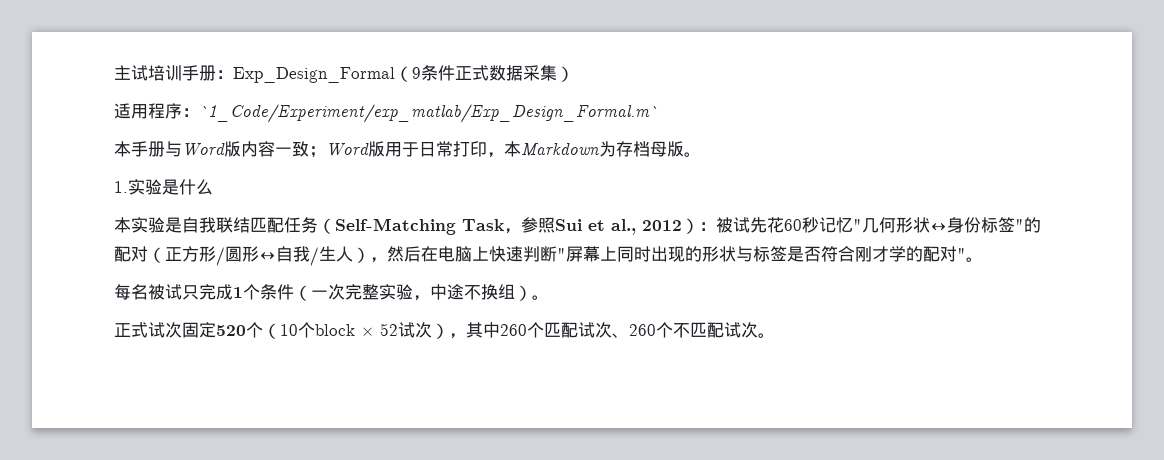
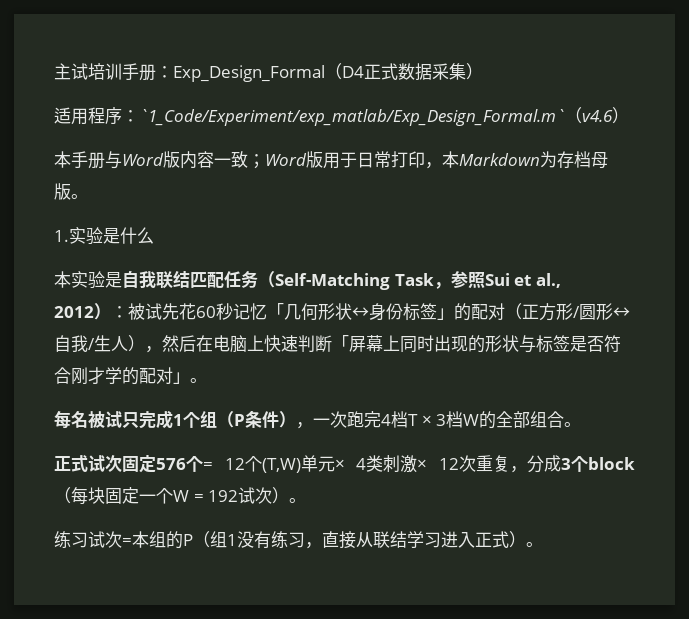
[412,65,455,81] 9条件 -> [342,66,364,78] D4
(658, 113) none -> [565,107,629,124] （v4.6）
[853,219,862,231] " -> [267,303,284,318] 「
[1015,219,1024,231] " -> [437,308,454,320] 」
[557,248,566,260] " -> [332,335,349,350] 「
[957,248,966,260] " -> [173,372,190,384] 」
[260,284,549,301] [114,322,758,339] 条件（一次完整实验，中途不换组）。 // 正式试次固定520个（10个block × 52试次），其中260个匹配试次、260个不匹配试次 -> [200,410,582,429] [54,455,635,473] [54,487,307,504] [54,531,526,549] 组（P条件），一次跑完4档T × 3档W的全部组合。 // 正式试次固定576个= 12个(T,W)单元× 4类刺激× 12次重复，分成3个block（每块固定一个W = 192试次）。 // 练习试次=本组的P（组1没有练习，直接从联结学习进入正式）

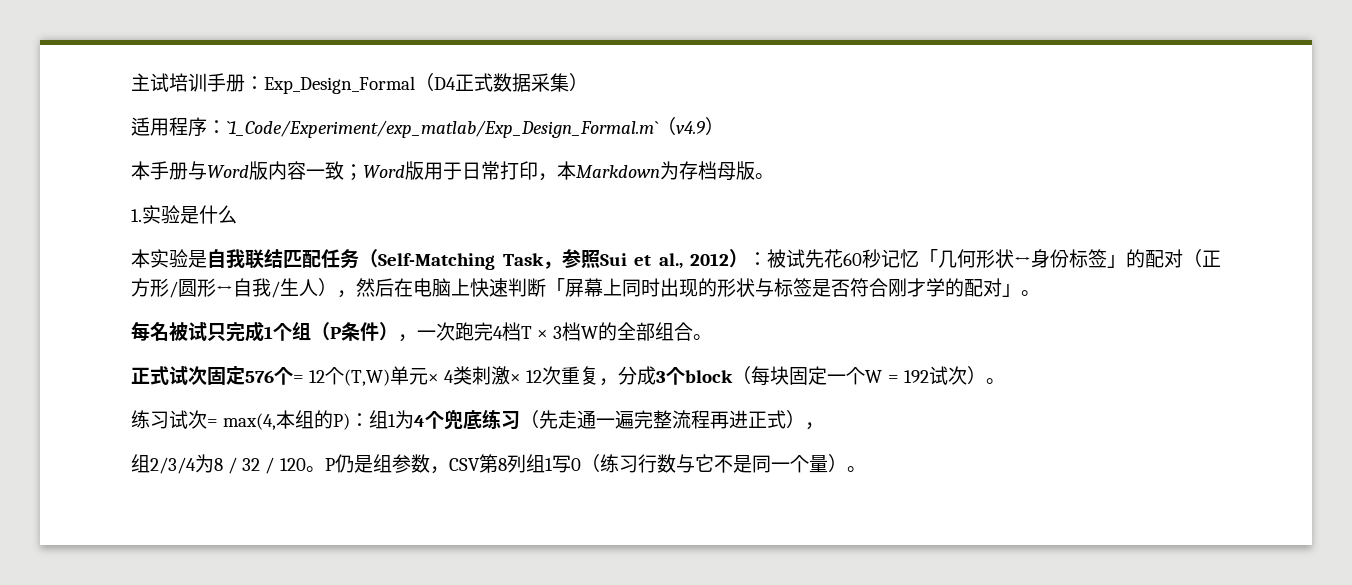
[582,110,613,122] v4.6 -> [676,121,705,134] v4.9
[132,531,509,549] 本组的P（组1没有练习，直接从联结学习进入正式 -> [223,409,825,430] [131,454,828,474] max(4,本组的P)：组1为4个兜底练习（先走通一遍完整流程再进正式）， // 组2/3/4为8 / 32 / 120。P仍是组参数，CSV第8列组1写0（练习行数与它不是同一个量

